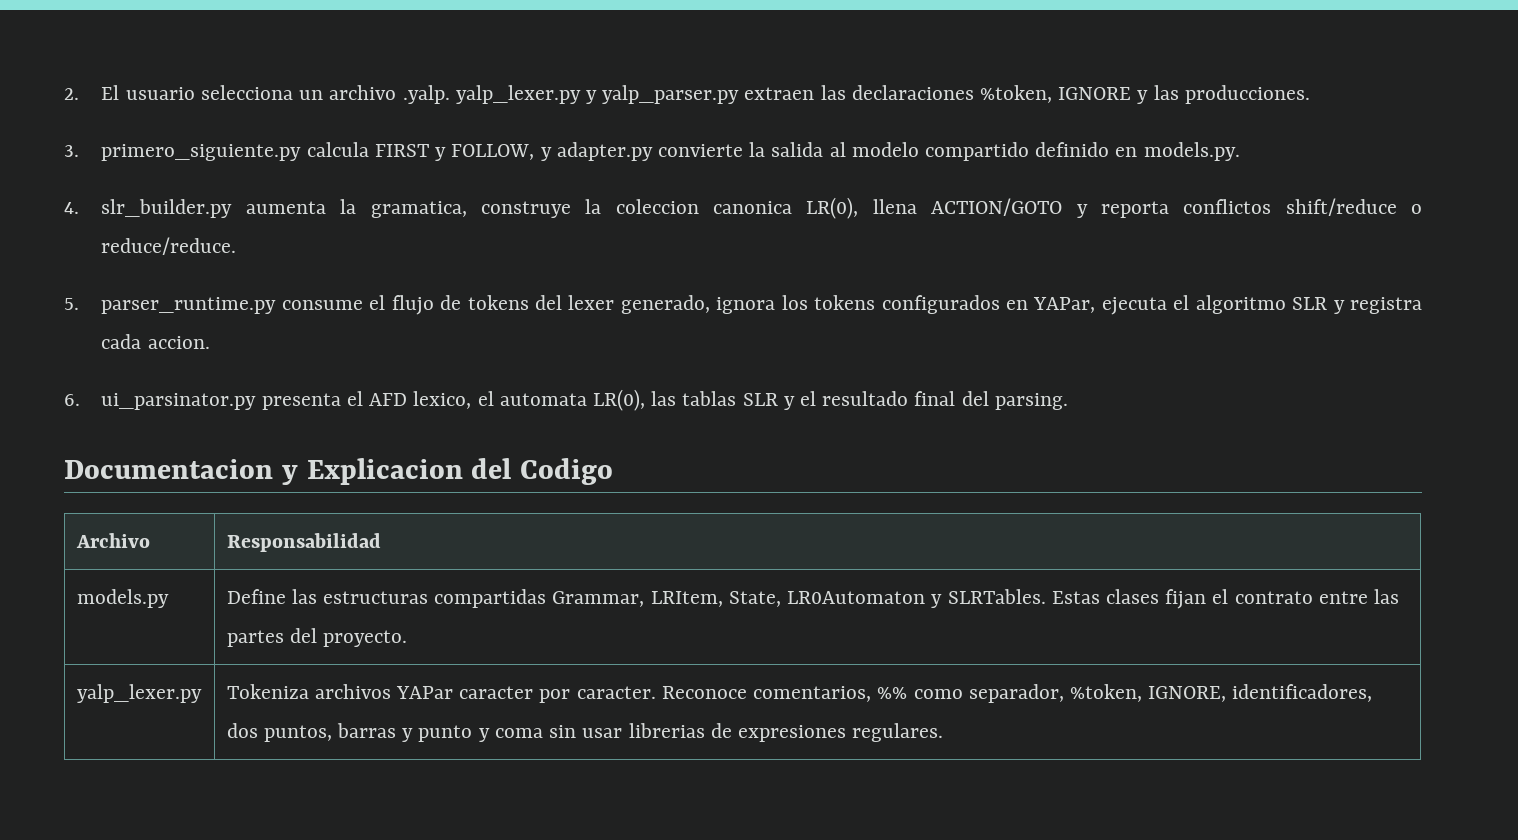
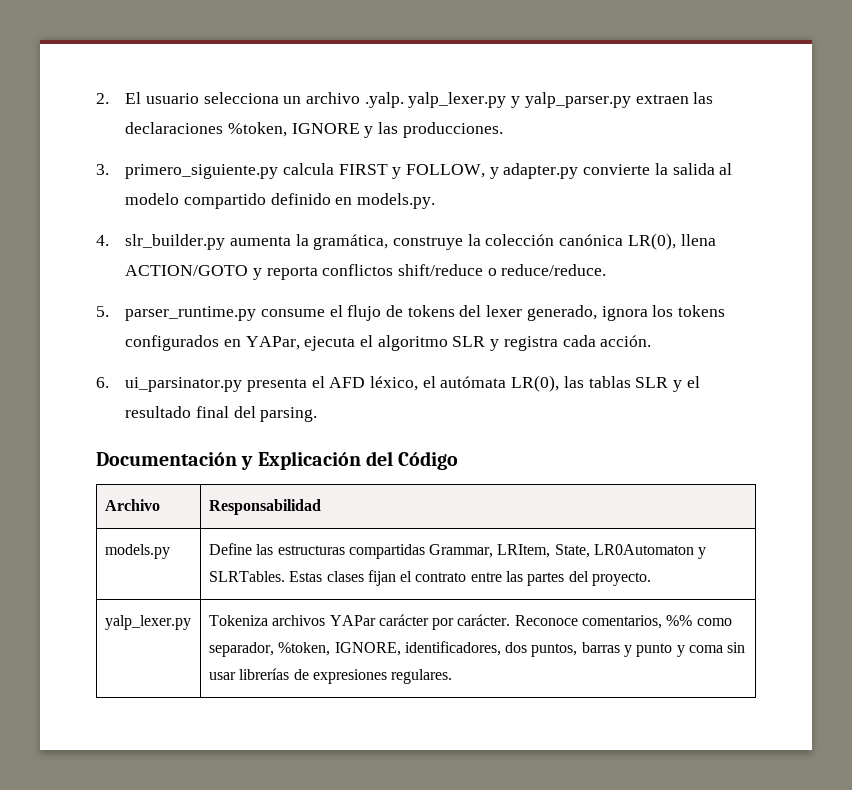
[370,201,467,218] gramatica, -> [313,234,389,250] gramática,
[615,199,793,214] coleccion canonica -> [485,234,624,246] colección canónica
[147,336,210,349] accion. -> [600,335,652,347] acción.
[413,391,587,409] lexico, el automata -> [370,376,507,391] léxico, el autómata
[64,458,614,485] Documentacion y Explicacion del Codigo -> [96,451,459,470] Documentación y Explicación del Código
[459,686,656,703] caracter por caracter. -> [378,614,511,630] carácter por carácter.
[628,723,705,738] librerias -> [239,668,290,680] librerías

